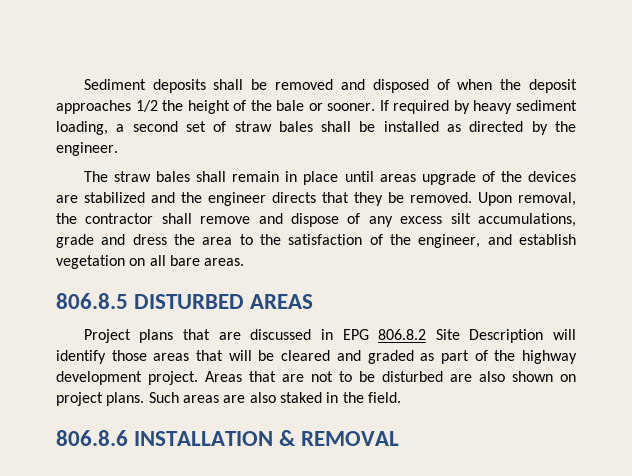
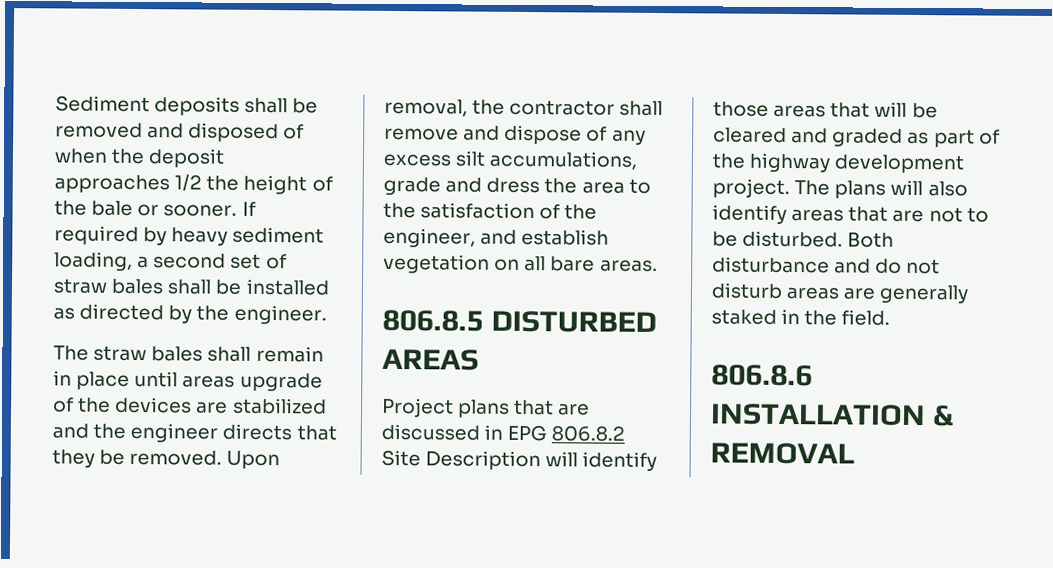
[205,371,242,382] Areas -> [794,179,968,199] [712,204,845,224] The plans will also identify areas
[382,371,576,382] [56,392,179,406] disturbed are also shown on project plans. Such -> [742,230,895,248] [712,256,941,275] [711,282,783,299] disturbed. Both disturbance and do not disturb
[249,392,276,403] also -> [879,284,970,304] generally

